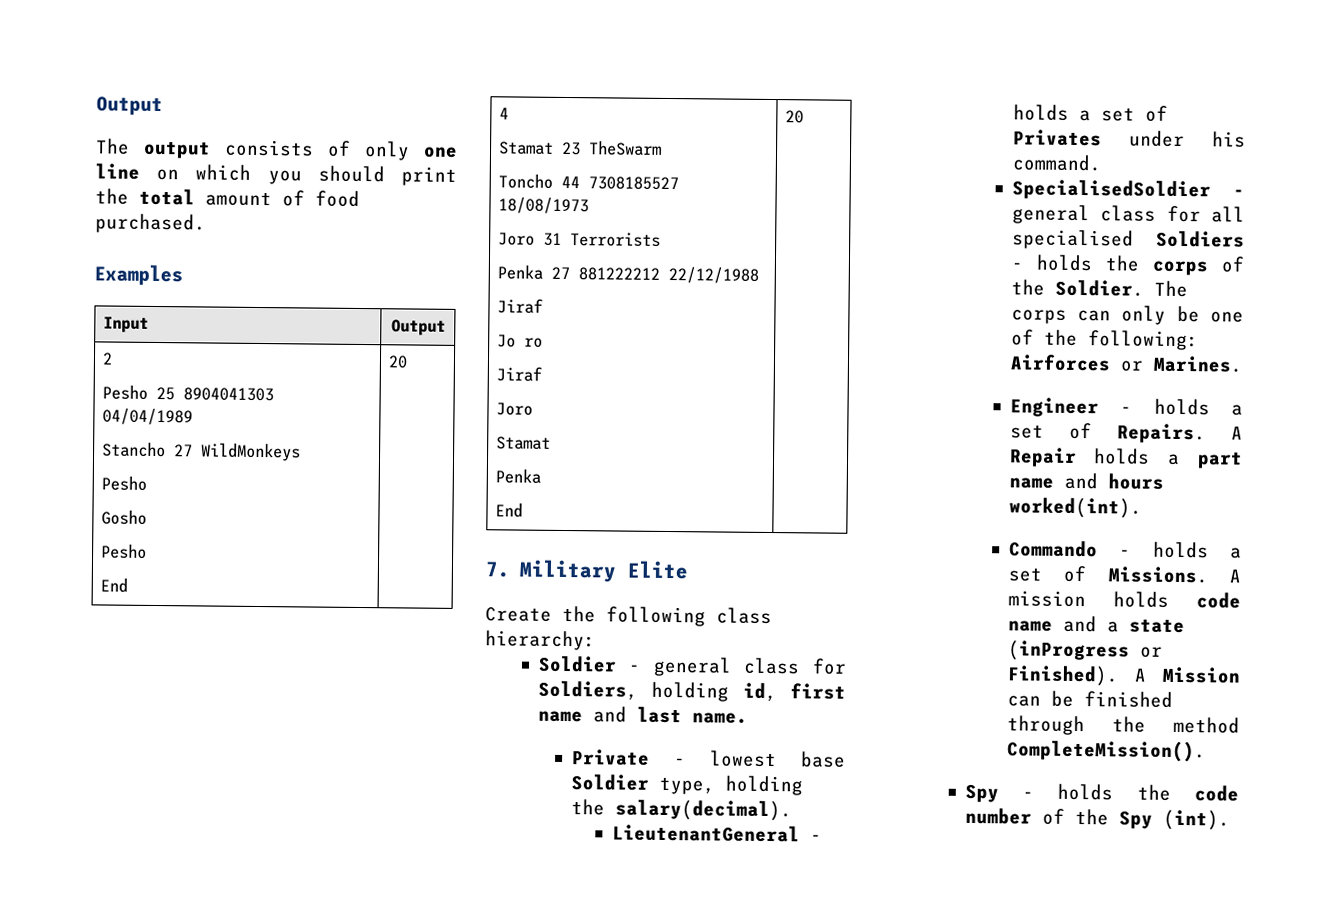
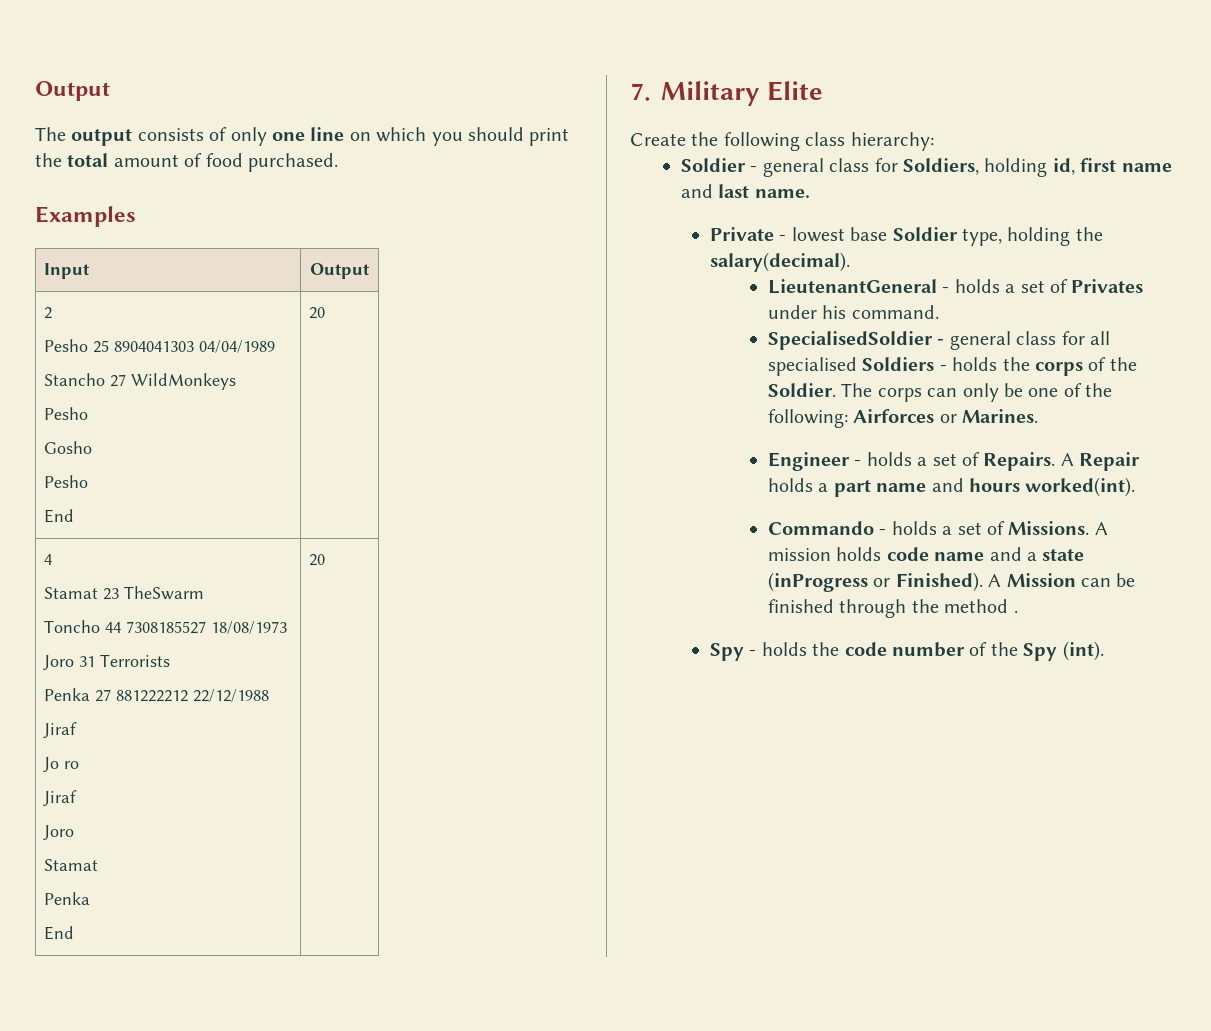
[1006,739,1206,763] CompleteMission(). -> [1013,610,1018,613] .

